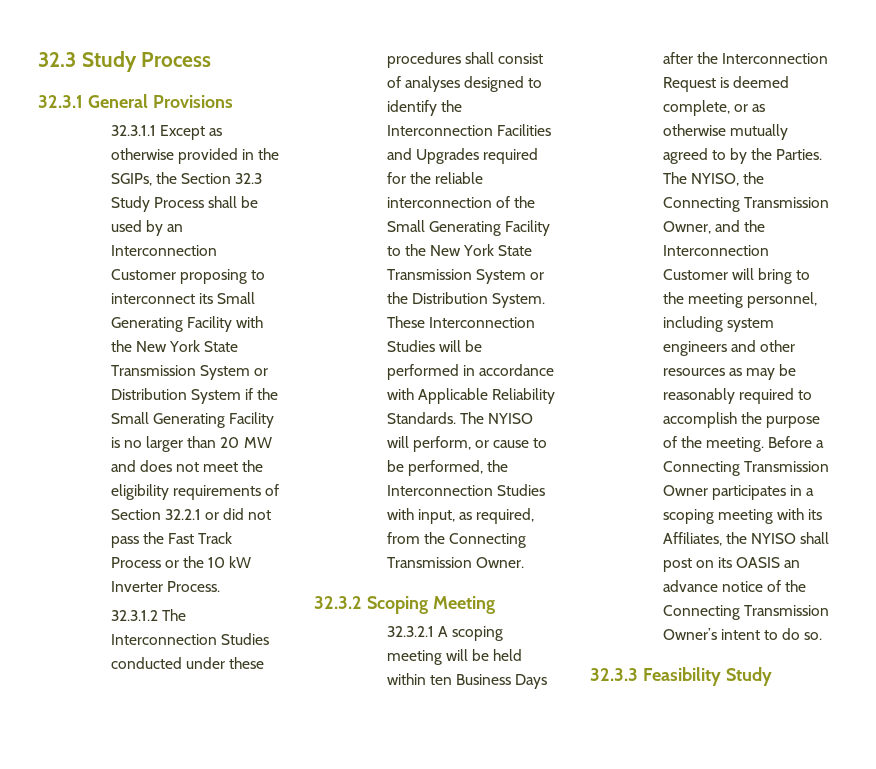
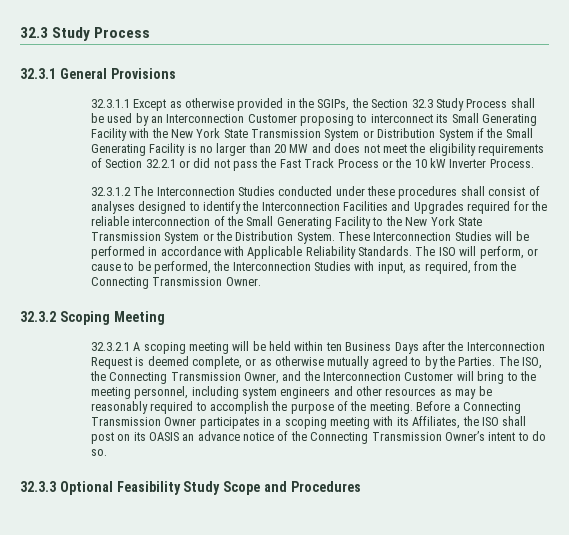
[487,413,533,424] NYISO -> [438,247,456,256] ISO
[690,173,739,186] NYISO, -> [522,357,543,369] ISO,
[750,533,796,544] NYISO -> [481,417,499,426] ISO
(638, 674) none -> [59,481,113,495] Optional
(772, 676) none -> [223,481,361,495] Scope and Procedures

